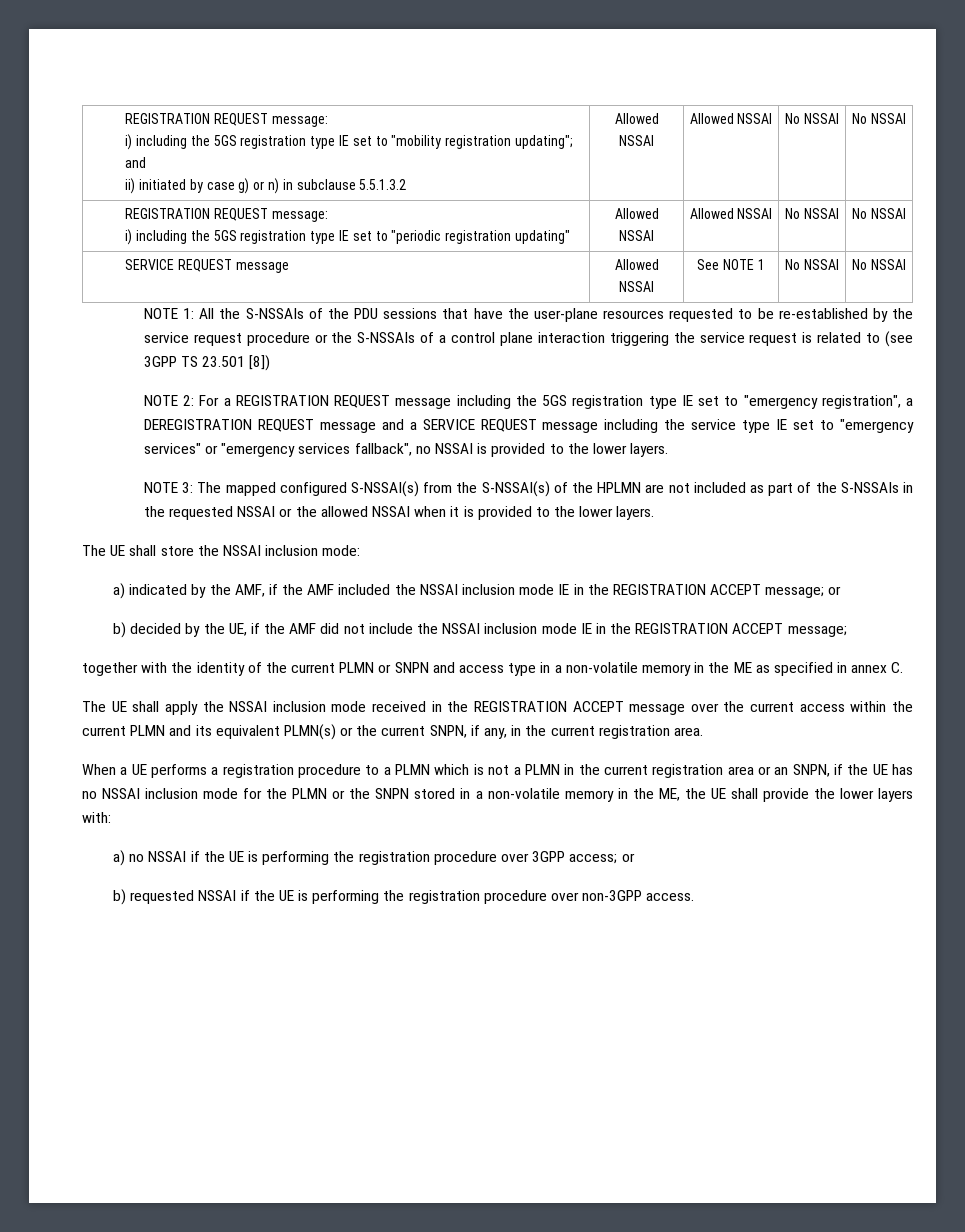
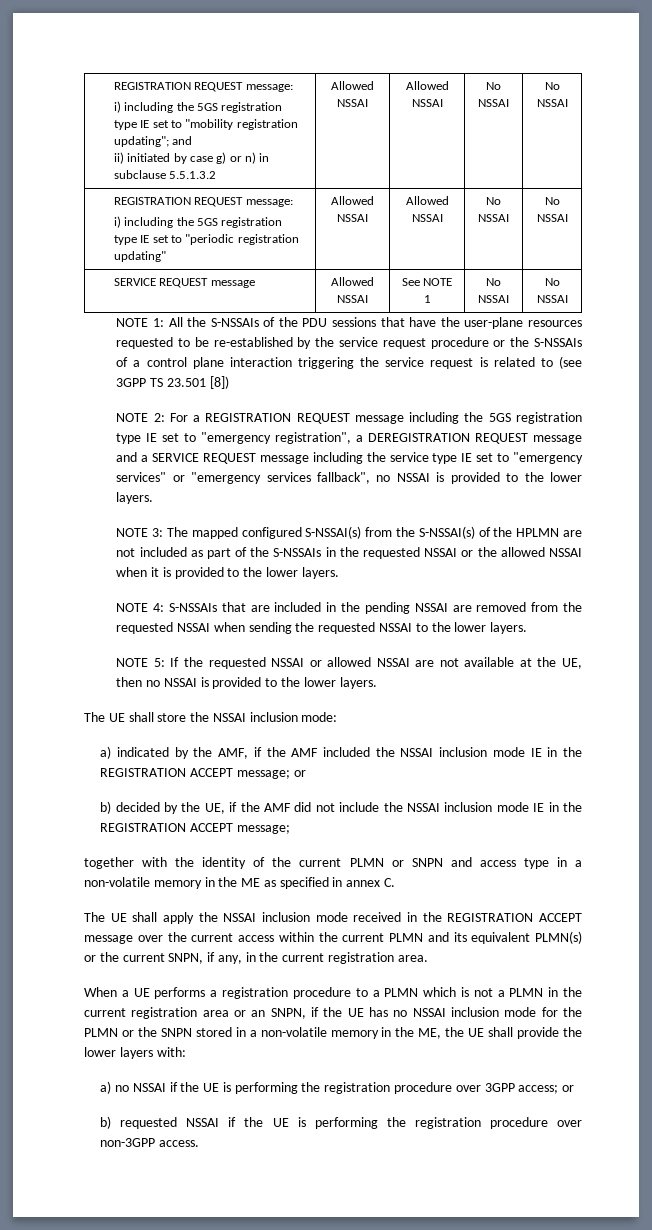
(655, 513) none -> [116,602,582,614] [116,622,528,634] [116,657,582,669] [116,677,377,689] // NOTE 4: S-NSSAIs that are included in the pending NSSAI are removed from the requested NSSAI when sending the requested NSSAI to the lower layers. // NOTE 5: If the requested NSSAI or allowed NSSAI are not available at the UE, then no NSSAI is provided to the lower layers.

